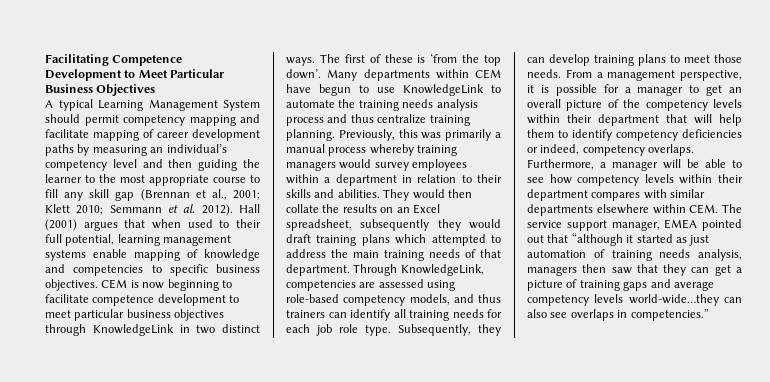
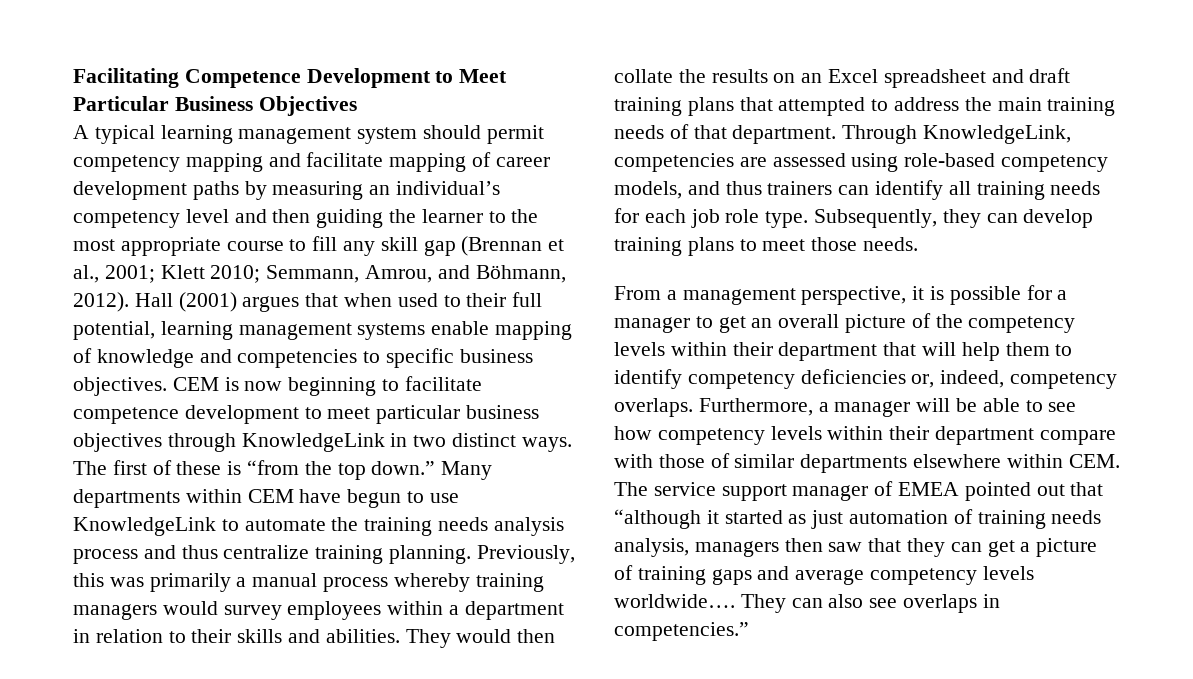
[98,99,260,111] Learning Management System -> [160,125,418,144] learning management system
[109,204,196,213] Semmann et al. -> [266,265,566,283] Semmann, Amrou, and Böhmann,
[430,53,458,63] ‘from -> [247,460,300,475] “from
[286,69,321,79] down’. -> [371,461,436,475] down.”
[286,219,501,231] spreadsheet, subsequently they would -> [883,69,1024,88] spreadsheet and
[395,234,427,244] which -> [739,97,773,111] that
(561, 73) none -> (919, 244) //
[527,147,538,153] or -> [911,374,935,388] or,
[591,189,667,201] compares with -> [1039,430,1116,445] [614,453,730,468] compare with those of
[611,221,660,231] manager, -> [792,481,894,501] manager of
[628,294,719,306] world-wide…they -> [614,594,786,613] worldwide…. They

